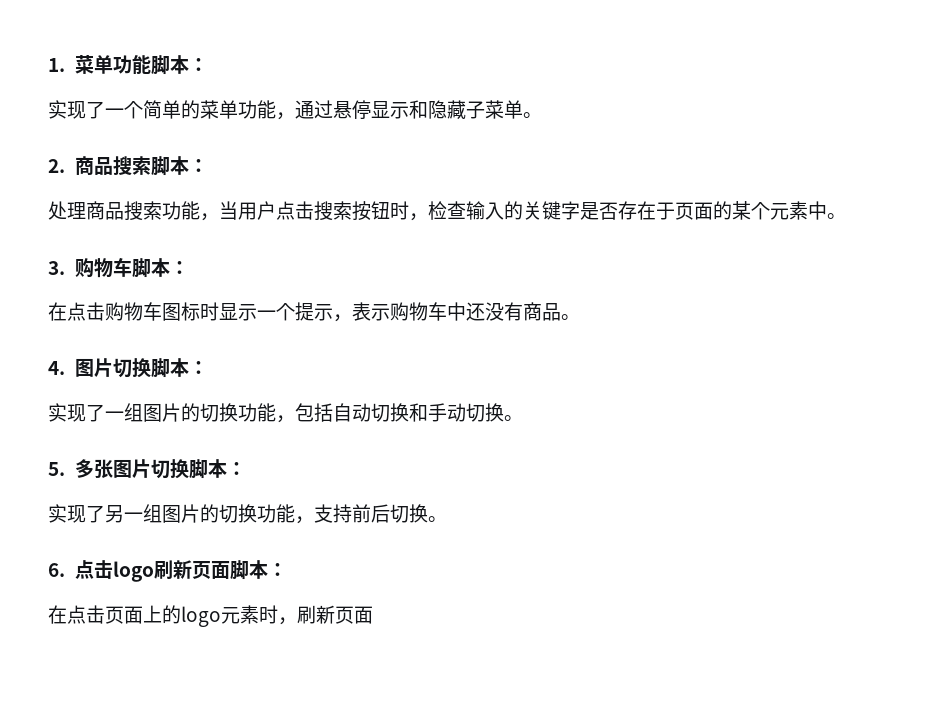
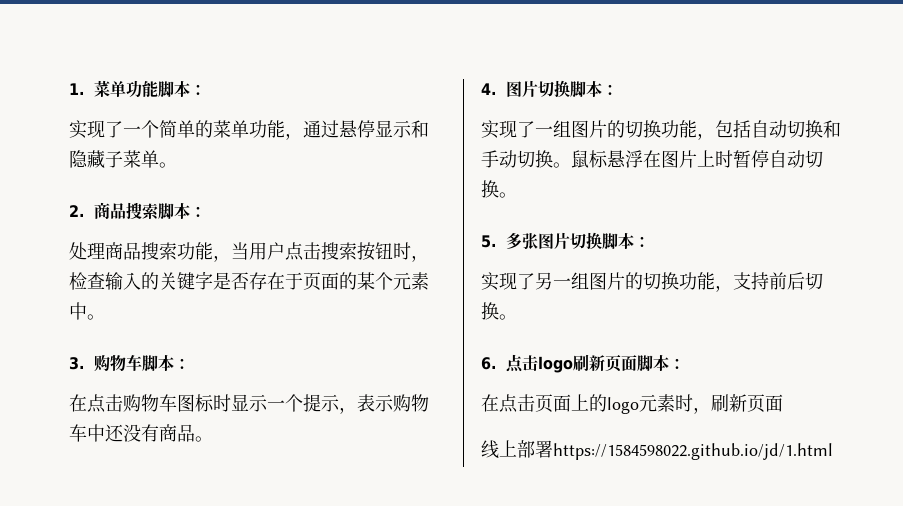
(523, 418) none -> [571,150,823,168] [481,180,517,198] 鼠标悬浮在图片上时暂停自动切换。
(373, 615) none -> [481,440,833,460] // 线上部署https://1584598022.github.io/jd/1.html

